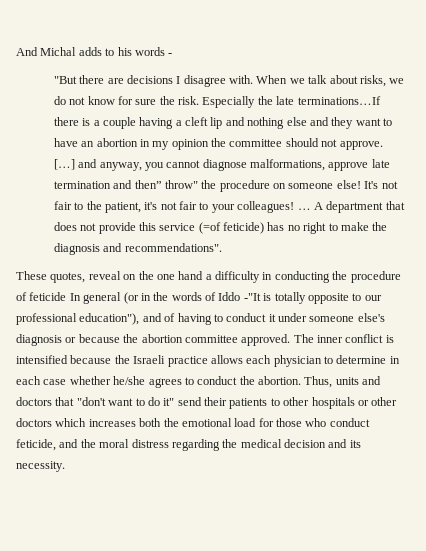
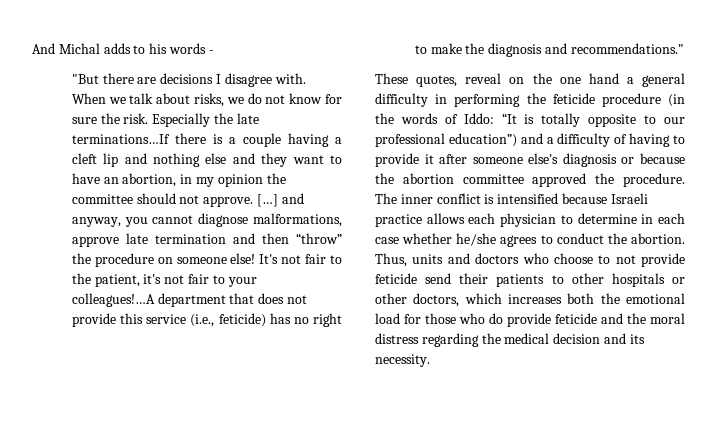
[96,138,138,147] abortion -> [122,173,177,187] abortion,
[134,180,198,189] then” throw" -> [261,233,342,244] then “throw”
[237,201,323,213] colleagues! … A -> [71,293,155,307] colleagues!…A
[198,222,221,234] (=of -> [190,314,215,327] (i.e.,
[124,243,222,252] recommendations". -> [570,43,684,54] recommendations."
(212, 277) none -> [642,73,685,87] general
[274,271,401,283] [16,292,151,304] conducting the procedure of feticide In general (or in -> [454,93,685,107] performing the feticide procedure (in
[218,292,261,301] Iddo -"It -> [463,113,517,124] Iddo: “It
[79,313,307,325] education"), and of having to conduct it under -> [448,133,685,147] [375,153,468,167] education”) and a difficulty of having to provide it after
[241,334,291,346] approved. -> [532,173,685,187] approved the procedure.
[114,355,130,364] the -> (607, 198) none
[55,397,175,406] that "don't want to do it" -> [522,253,685,267] [375,273,417,284] who choose to not provide feticide
[16,418,52,427] doctors -> [413,293,460,307] doctors,
[329,418,370,427] [16,439,56,451] conduct feticide, -> [489,313,597,327] do provide feticide

